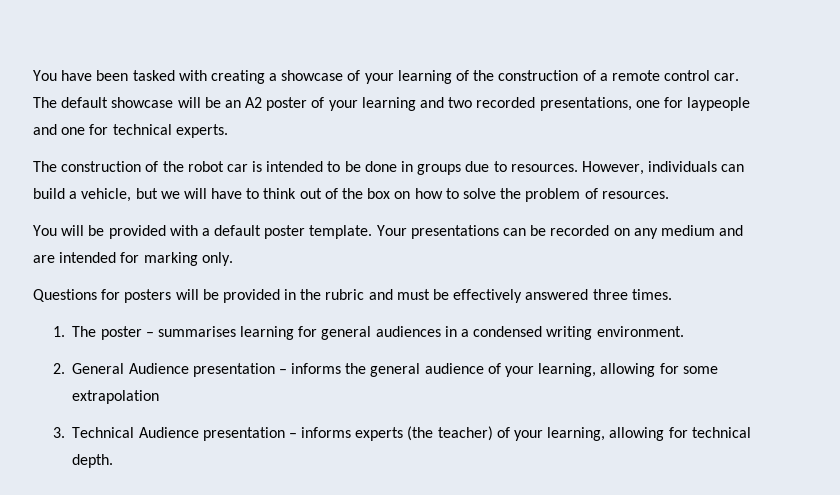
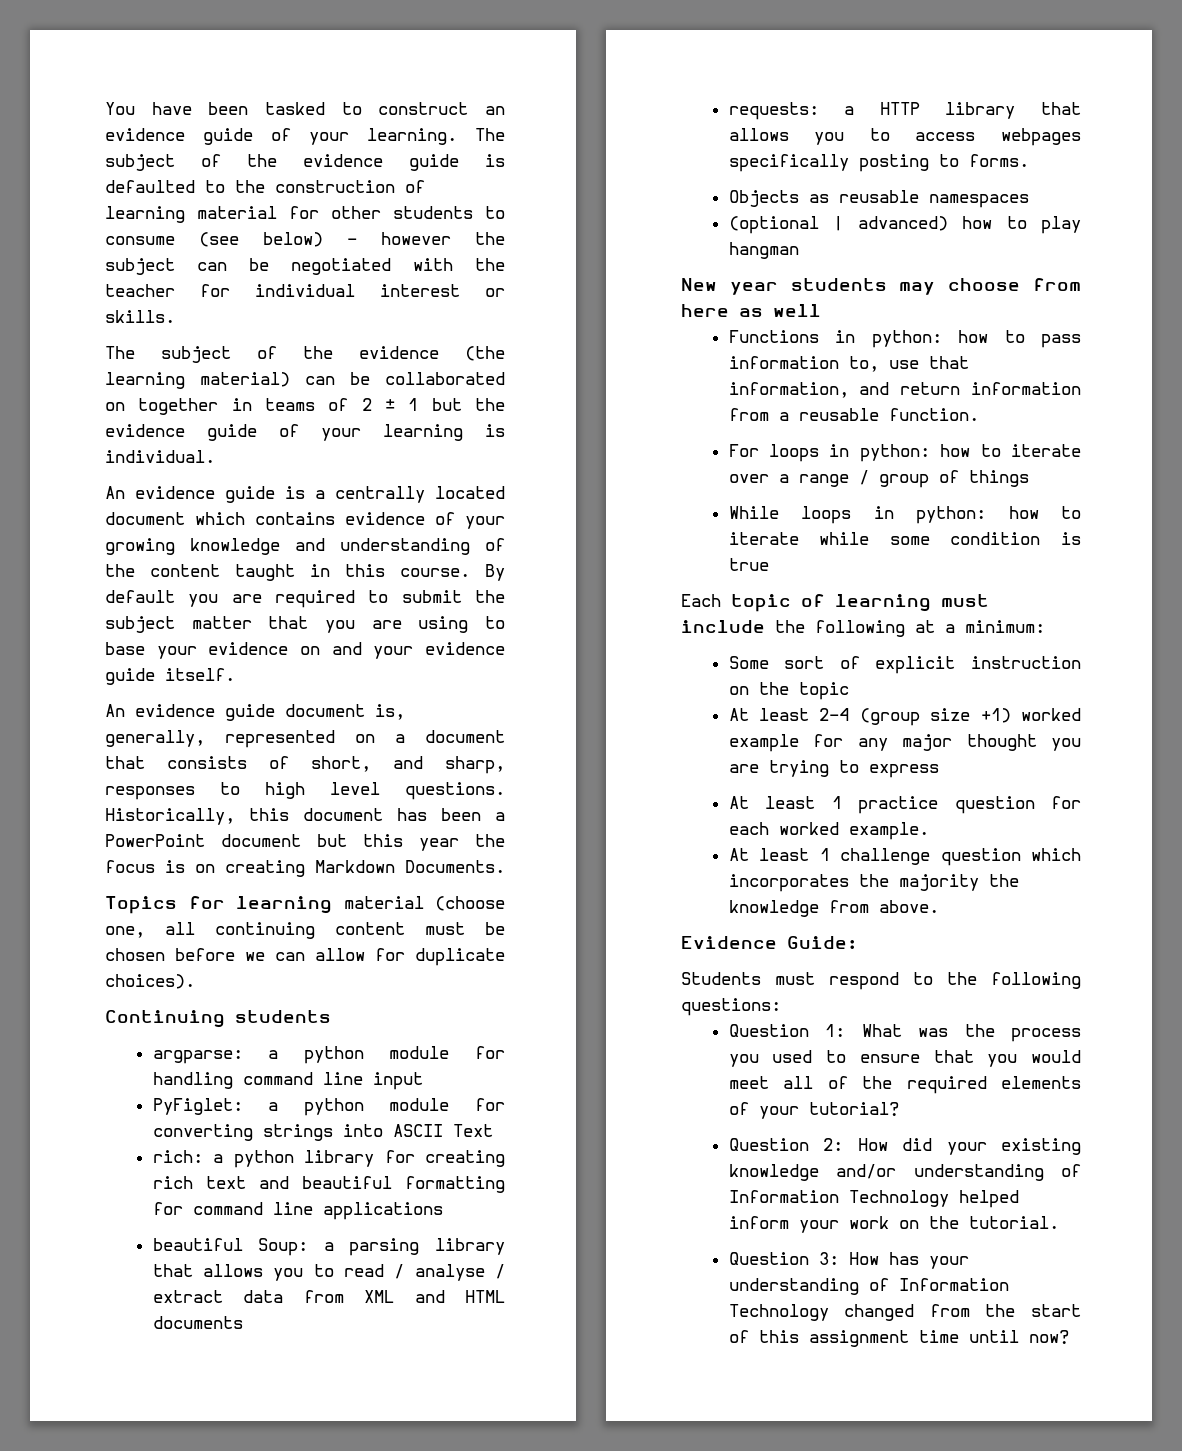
[178,70,740,84] [33,97,751,111] [33,124,228,138] [33,161,745,175] [33,188,669,202] [33,225,744,239] [33,252,233,266] [33,289,672,303] [52,326,684,340] [52,363,718,377] [72,390,160,404] [52,426,751,441] [72,454,114,468] with creating a showcase of your learning of the construction of a remote control car. The default showcase will be an A2 poster of your learning and two recorded presentations, one for laypeople and one for technical experts. // The construction of the robot car is intended to be done in groups due to resources. However, individuals can build a vehicle, but we will have to think out of the box on how to solve the problem of resources. // You will be provided with a default poster template. Your presentations can be recorded on any medium and are intended for marking only. // Questions for posters will be provided in the rubric and must be effectively answered three times. // 1. The poster – summarises learning for general audiences in a condensed writing environment. // 2. General Audience presentation – informs the general audience of your learning, allowing for some extrapolation // 3. Technical Audience presentation – informs experts (the teacher) of your learning, allowing for technical depth. -> [341,102,505,115] [105,128,505,145] [105,154,505,171] [105,180,425,193] [105,206,505,223] [105,232,505,247] [105,258,505,275] [105,284,505,297] [105,310,175,323] [105,346,505,363] [105,372,505,389] [105,398,505,415] [105,424,505,441] [105,450,215,463] [105,486,505,503] [105,512,505,529] [105,538,505,555] [105,564,505,581] [105,590,505,608] [105,616,506,633] [105,642,505,659] [105,668,235,685] [105,704,405,721] [105,730,505,748] [105,756,505,774] [105,782,505,800] [105,808,505,825] [105,834,505,851] [105,860,505,877] [105,896,505,914] [105,922,505,939] [105,948,505,966] [105,974,195,989] [105,1010,331,1028] [152,1046,506,1064] [152,1072,423,1090] [152,1098,506,1116] [152,1124,493,1141] [152,1150,505,1168] [152,1176,506,1193] [152,1202,443,1220] [152,1238,506,1256] [152,1264,506,1281] [152,1290,505,1303] [152,1316,243,1329] [728,102,1081,120] [728,128,1081,146] [728,154,1029,172] [728,190,1029,208] [728,216,1081,234] [728,242,799,259] [681,278,1081,295] [681,304,821,317] [728,330,1081,348] [728,356,969,372] [728,382,1081,398] [728,408,979,421] [728,444,1081,462] [728,470,1029,488] [728,506,1081,524] [728,532,1081,545] [728,558,769,571] [681,594,989,612] [681,620,1045,637] [728,656,1081,674] [728,682,849,700] [728,708,1081,726] [728,734,1081,752] [728,760,939,778] [728,796,1081,814] [728,822,929,840] [728,848,1081,866] [728,874,1019,892] [728,900,939,917] [681,936,857,949] [681,972,1081,990] [681,998,781,1016] [728,1024,1081,1042] [728,1050,1081,1067] [728,1076,1081,1094] [728,1102,899,1119] [728,1138,1081,1155] [728,1164,1081,1181] [728,1190,1019,1208] [728,1216,1059,1233] [728,1252,969,1269] [728,1278,1009,1295] [728,1304,1081,1321] [728,1330,1069,1347] to construct an evidence guide of your learning. The subject of the evidence guide is defaulted to the construction of learning material for other students to consume (see below) – however the subject can be negotiated with the teacher for individual interest or skills. // The subject of the evidence (the learning material) can be collaborated on together in teams of 2 ± 1 but the evidence guide of your learning is individual. // An evidence guide is a centrally located document which contains evidence of your growing knowledge and understanding of the content taught in this course. By default you are required to submit the subject matter that you are using to base your evidence on and your evidence guide itself. // An evidence guide document is, generally, represented on a document that consists of short, and sharp, responses to high level questions. Historically, this document has been a PowerPoint document but this year the focus is on creating Markdown Documents. // Topics for learning material (choose one, all continuing content must be chosen before we can allow for duplicate choices). // Continuing students // argparse: a python module for handling command line input // PyFiglet: a python module for converting strings into ASCII Text // rich: a python library for creating rich text and beautiful formatting for command line applications // beautiful Soup: a parsing library that allows you to read / analyse / extract data from XML and HTML documents // requests: a HTTP library that allows you to access webpages specifically posting to forms. // Objects as reusable namespaces // (optional | advanced) how to play hangman // New year students may choose from here as well // Functions in python: how to pass information to, use that information, and return information from a reusable function. // For loops in python: how to iterate over a range / group of things // While loops in python: how to iterate while some condition is true // Each topic of learning must include the following at a minimum: // Some sort of explicit instruction on the topic // At least 2-4 (group size +1) worked example for any major thought you are trying to express // At least 1 practice question for each worked example. // At least 1 challenge question which incorporates the majority the knowledge from above. // Evidence Guide: // Students must respond to the following questions: // Question 1: What was the process you used to ensure that you would meet all of the required elements of your tutorial? // Question 2: How did your existing knowledge and/or understanding of Information Technology helped inform your work on the tutorial. // Question 3: How has your understanding of Information Technology changed from the start of this assignment time until now?

